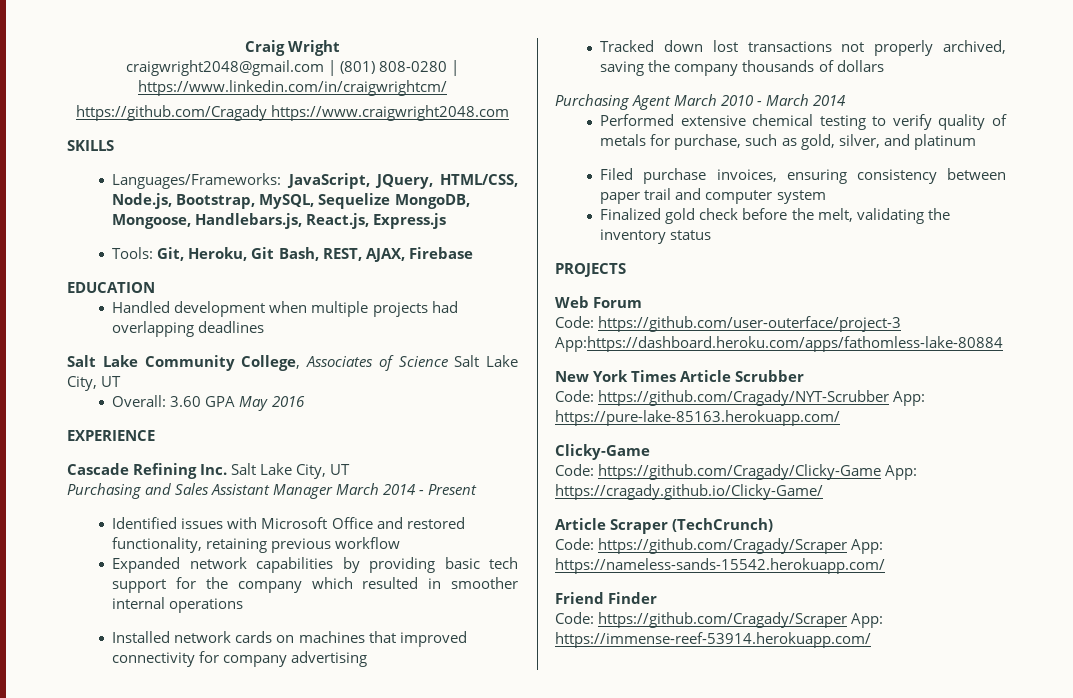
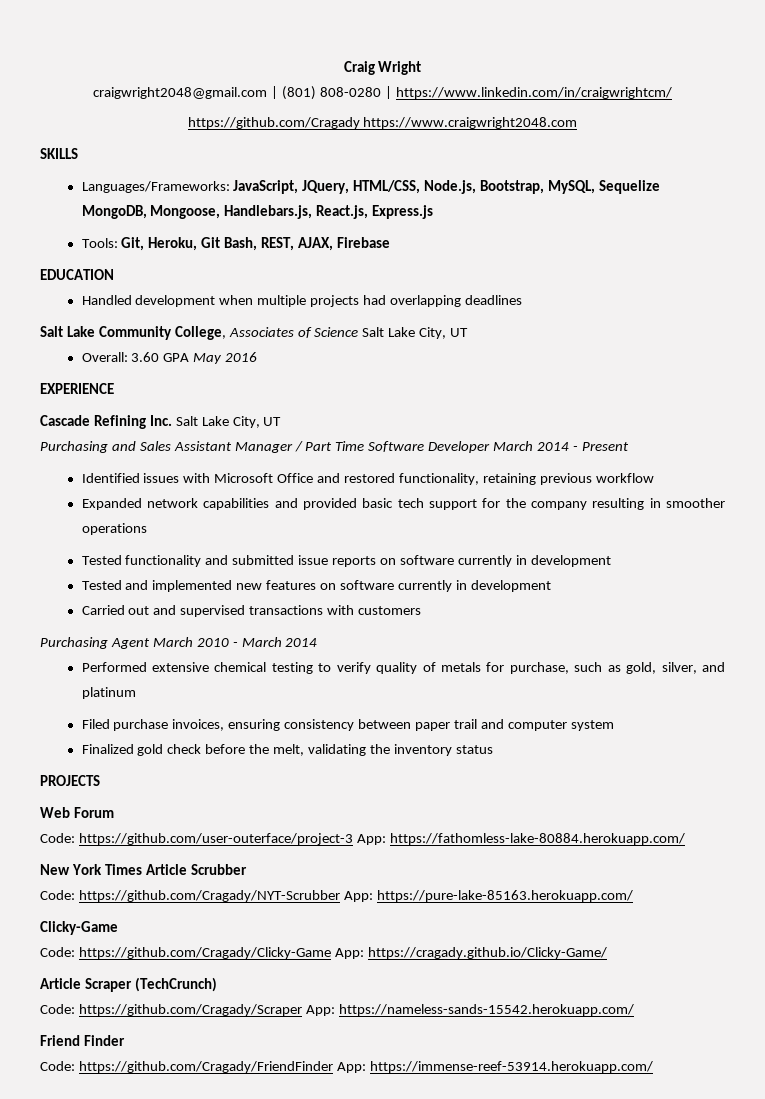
(334, 491) none -> [294,441,491,453] / Part Time Software Developer
[342,557,436,573] by providing -> [274,498,357,510] and provided
[311,577,419,589] which resulted -> [592,498,645,510] resulting
[112,597,166,609] internal -> (725, 503) none
[112,631,467,647] [112,651,368,667] [600,40,1006,56] [600,60,884,76] Installed network cards on machines that improved connectivity for company advertising // Tracked down lost transactions not properly archived, saving the company thousands of dollars -> [81,555,611,567] [81,580,551,592] [81,605,422,617] Tested functionality and submitted issue reports on software currently in development // Tested and implemented new features on software currently in development // Carried out and supervised transactions with customers
[555,336,1003,352] App:https://dashboard.heroku.com/apps/fathomless-lake-80884 -> [356,833,685,845] App: https://fathomless-lake-80884.herokuapp.com/
[598,612,848,628] https://github.com/Cragady/Scraper -> [78,1061,333,1073] https://github.com/Cragady/FriendFinder

